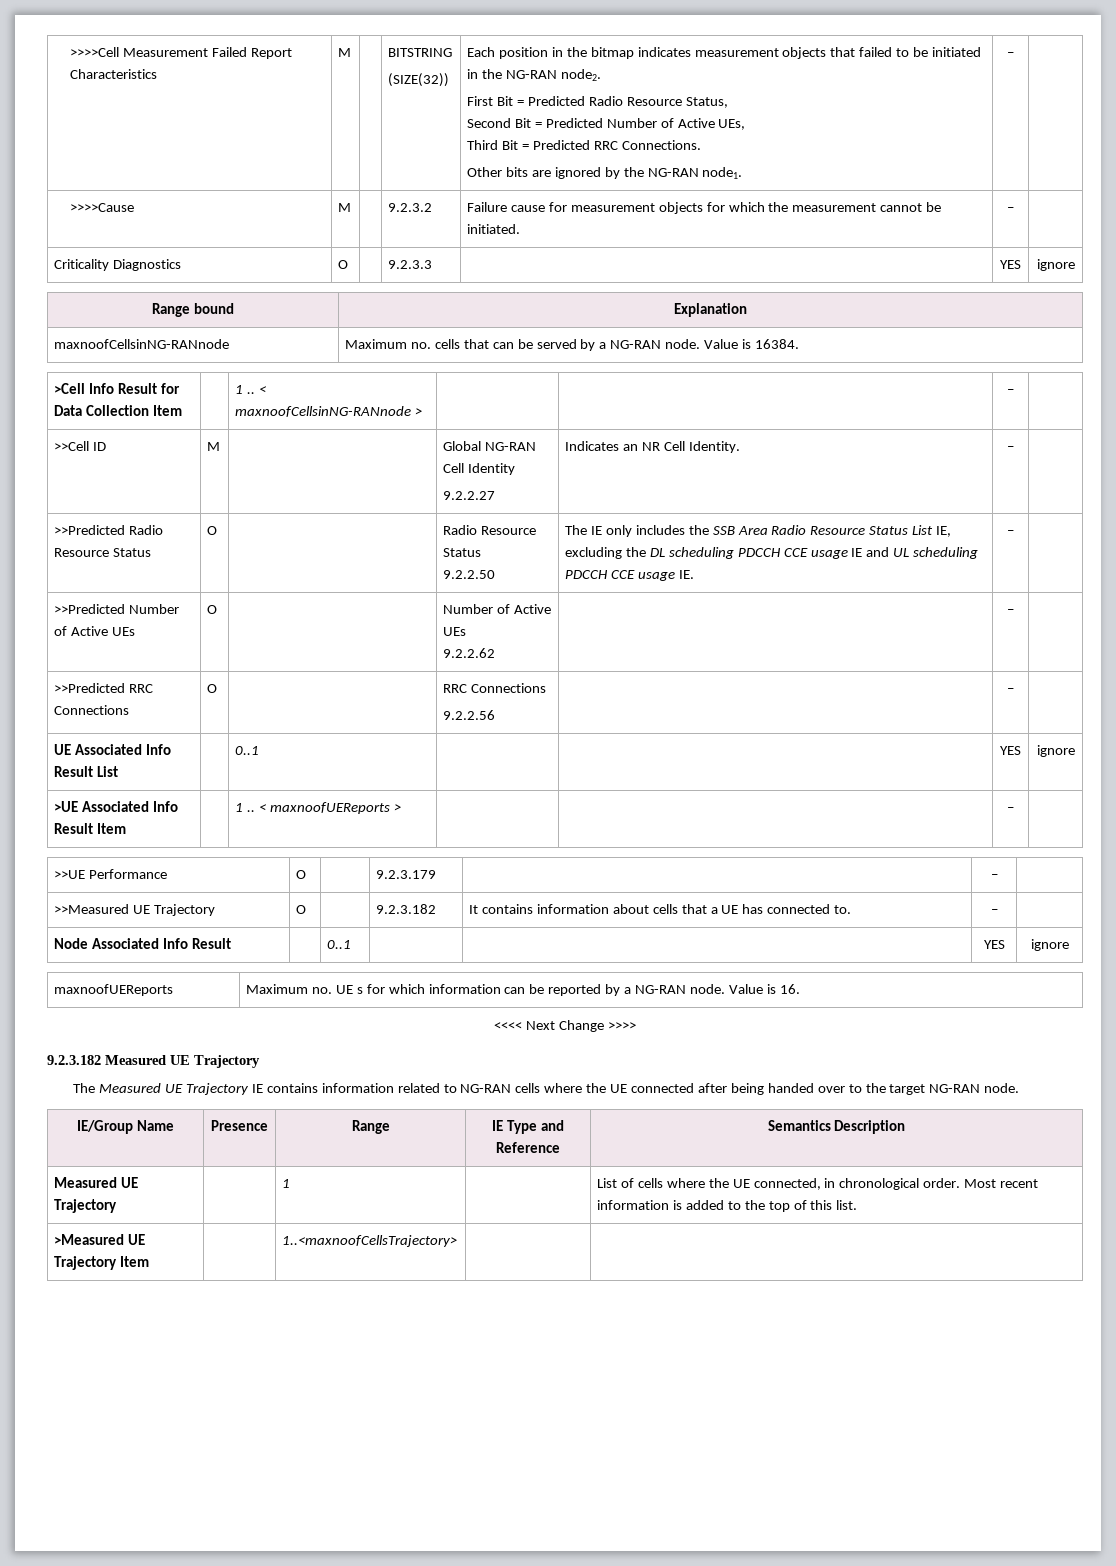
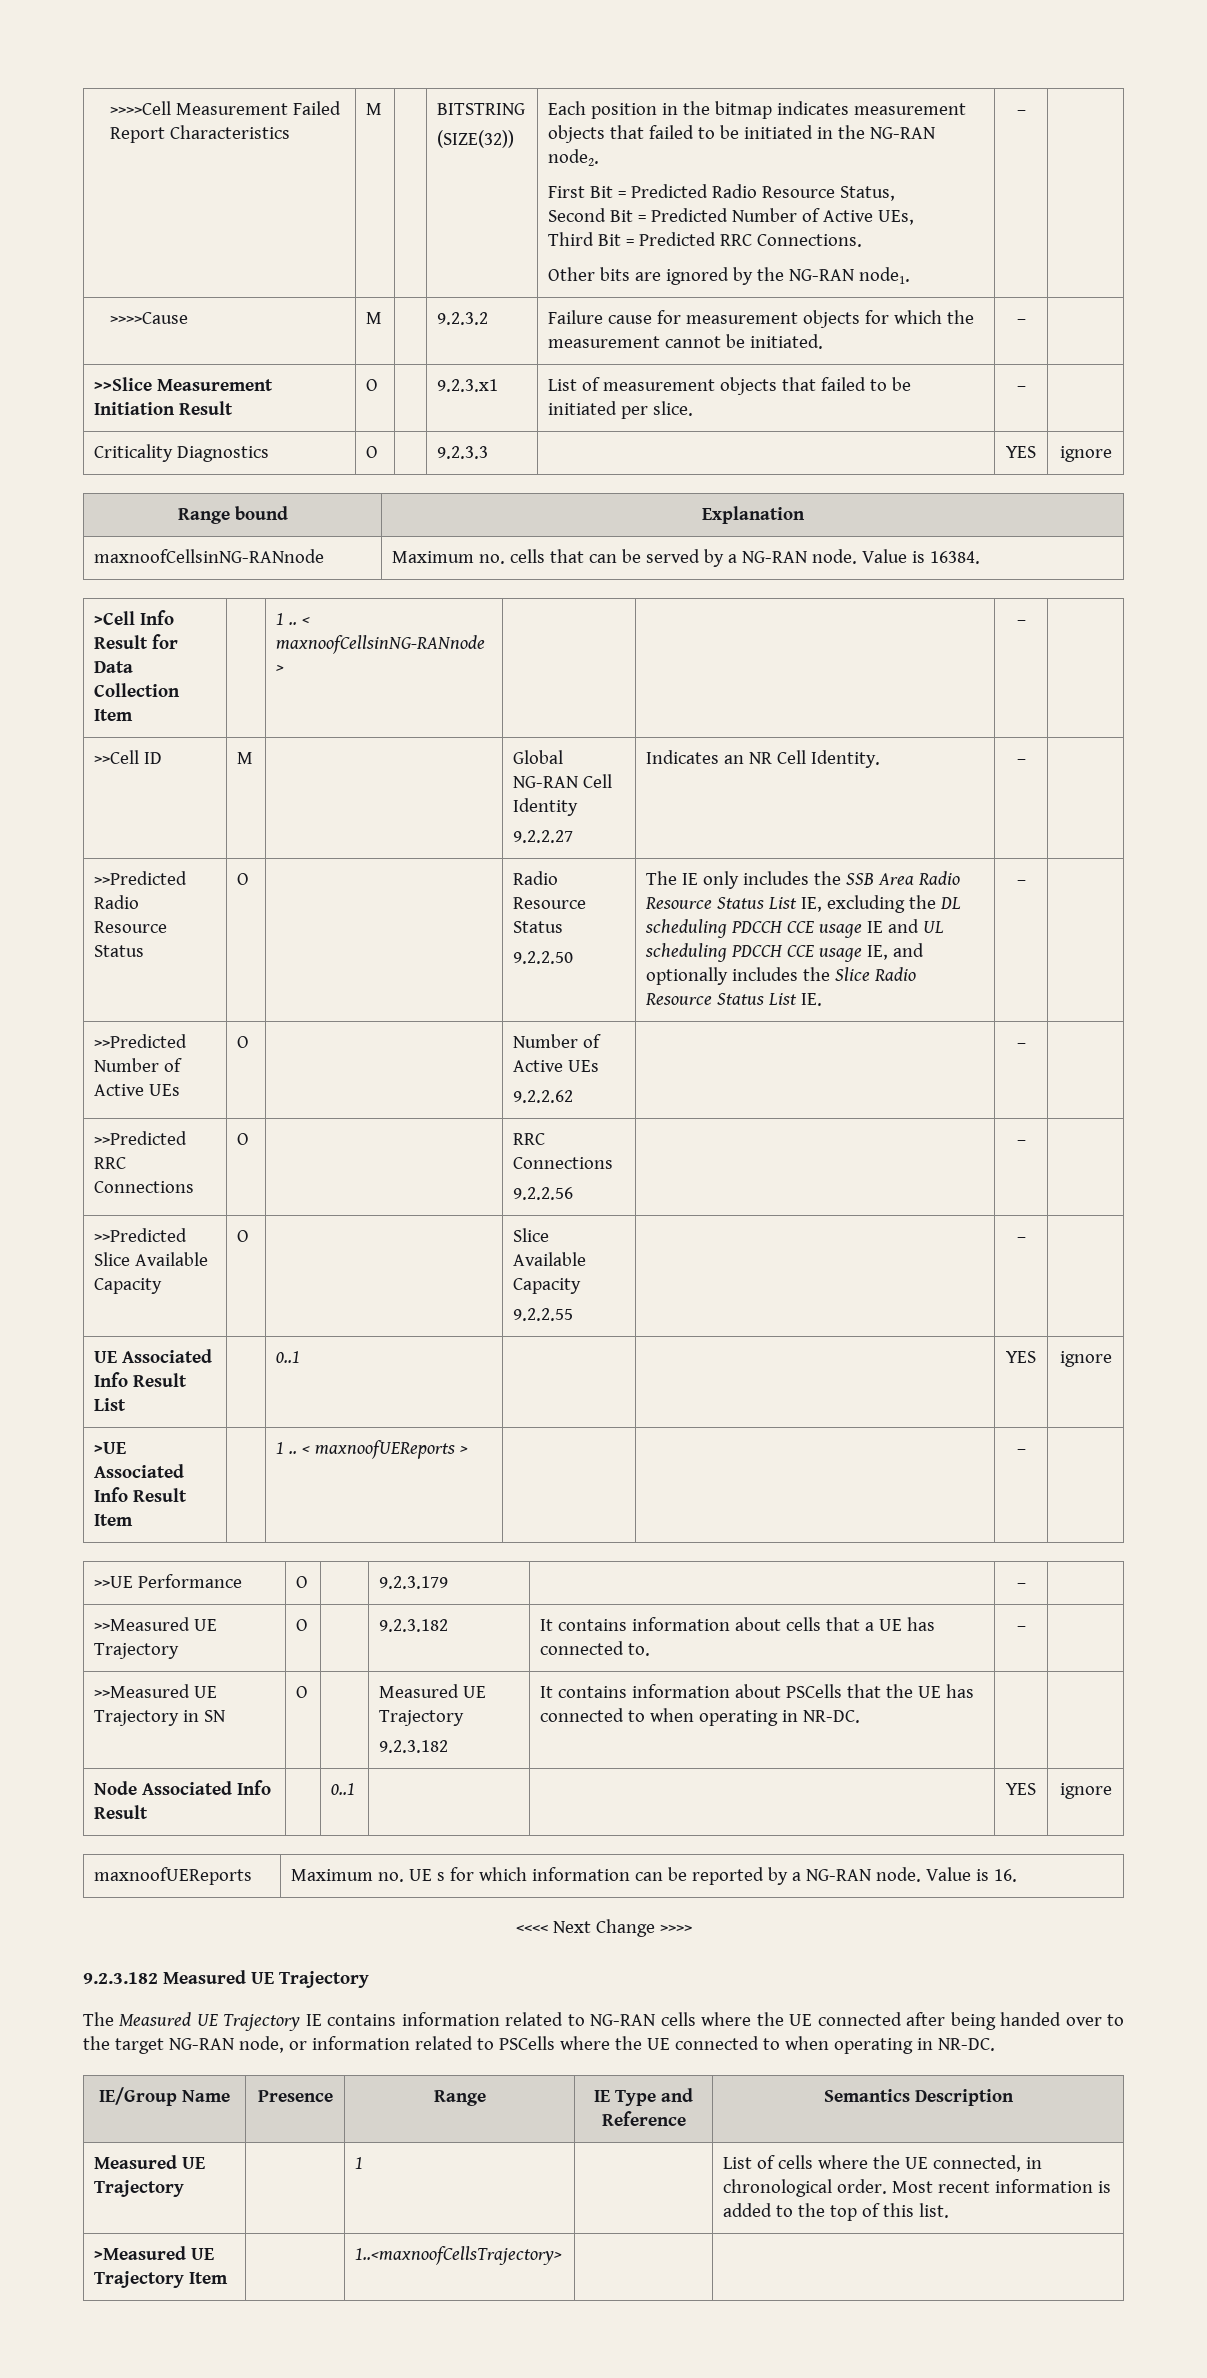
(1014, 209) none -> [94,377,274,391] [94,401,234,415] [366,379,379,391] [437,379,499,392] [548,377,912,395] [548,401,694,419] [1016,386,1026,391] // >>Slice Measurement Initiation Result | O | | 9.2.3.x1 | List of measurement objects that failed to be initiated per slice. | – |
(675, 576) none -> [867,943,925,960] [646,967,917,985] [645,993,798,1005] IE, and optionally includes the Slice Radio Resource Status List
(1014, 690) none -> [94,1228,188,1242] [94,1252,209,1266] [94,1278,163,1294] [237,1230,250,1242] [513,1228,550,1242] [513,1252,587,1266] [513,1278,582,1294] [513,1308,574,1321] [1016,1237,1026,1242] // >>Predicted Slice Available Capacity | O | | Slice Available Capacity // 9.2.2.55 | | – |
(998, 911) none -> [94,1684,218,1698] [94,1710,226,1726] [296,1686,309,1698] [379,1684,487,1698] [379,1710,465,1726] [379,1740,449,1753] [540,1684,975,1698] [540,1708,861,1726] // >>Measured UE Trajectory in SN | O | | Measured UE Trajectory // 9.2.3.182 | It contains information about PSCells that the UE has connected to when operating in NR-DC. | |
[984,1083,1020,1093] node. -> [238,2036,995,2054] node, or information related to PSCells where the UE connected to when operating in NR-DC.

